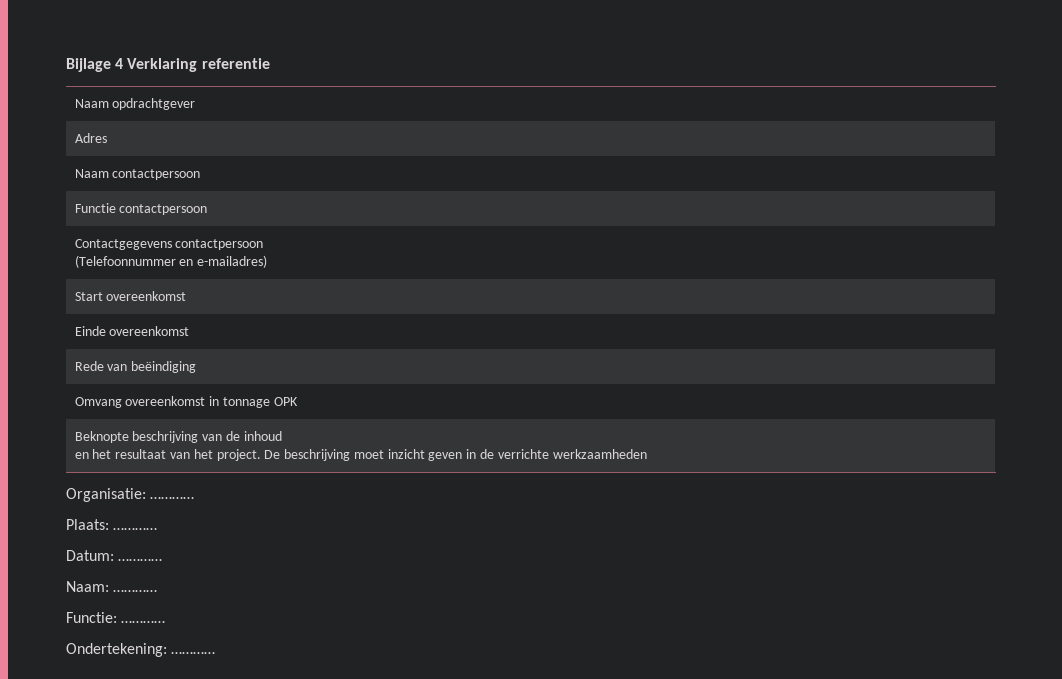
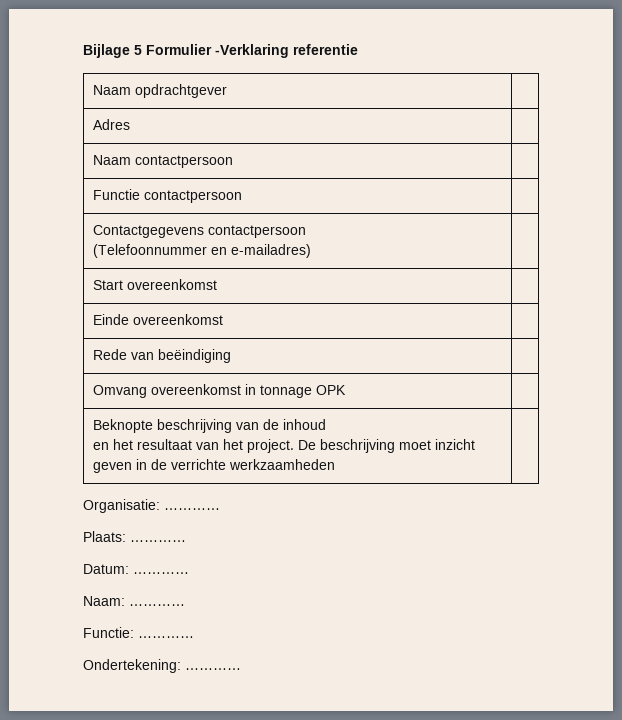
[115,58,198,72] 4 Verklaring -> [134,44,289,58] 5 Formulier -Verklaring

